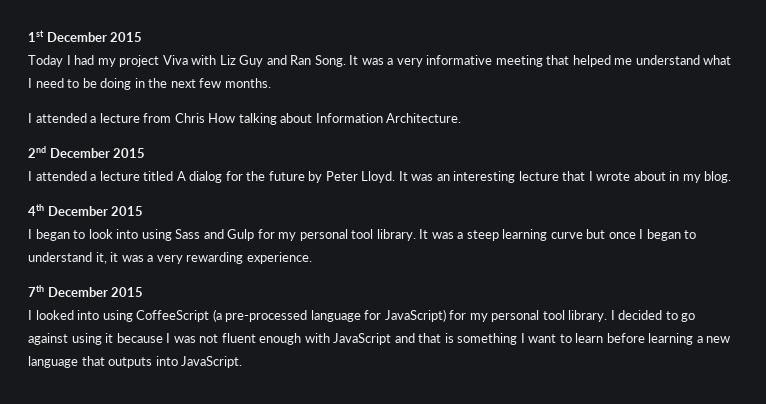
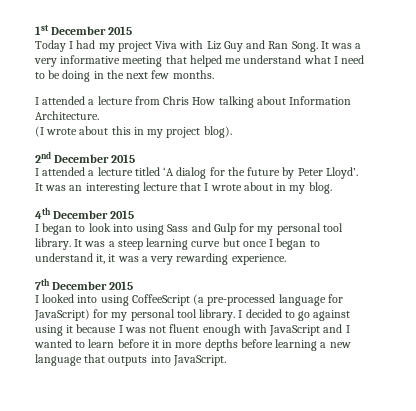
(462, 118) none -> [35,126,232,138] // (I wrote about this in my project blog).
[176,171,186,181] A -> [163,167,175,176] ‘A
[361,171,396,183] Lloyd. -> [325,167,358,179] Lloyd’.
[418,333,604,345] that is something I want to learn -> [345,325,350,333] [34,339,238,351] I wanted to learn before it in more depths

